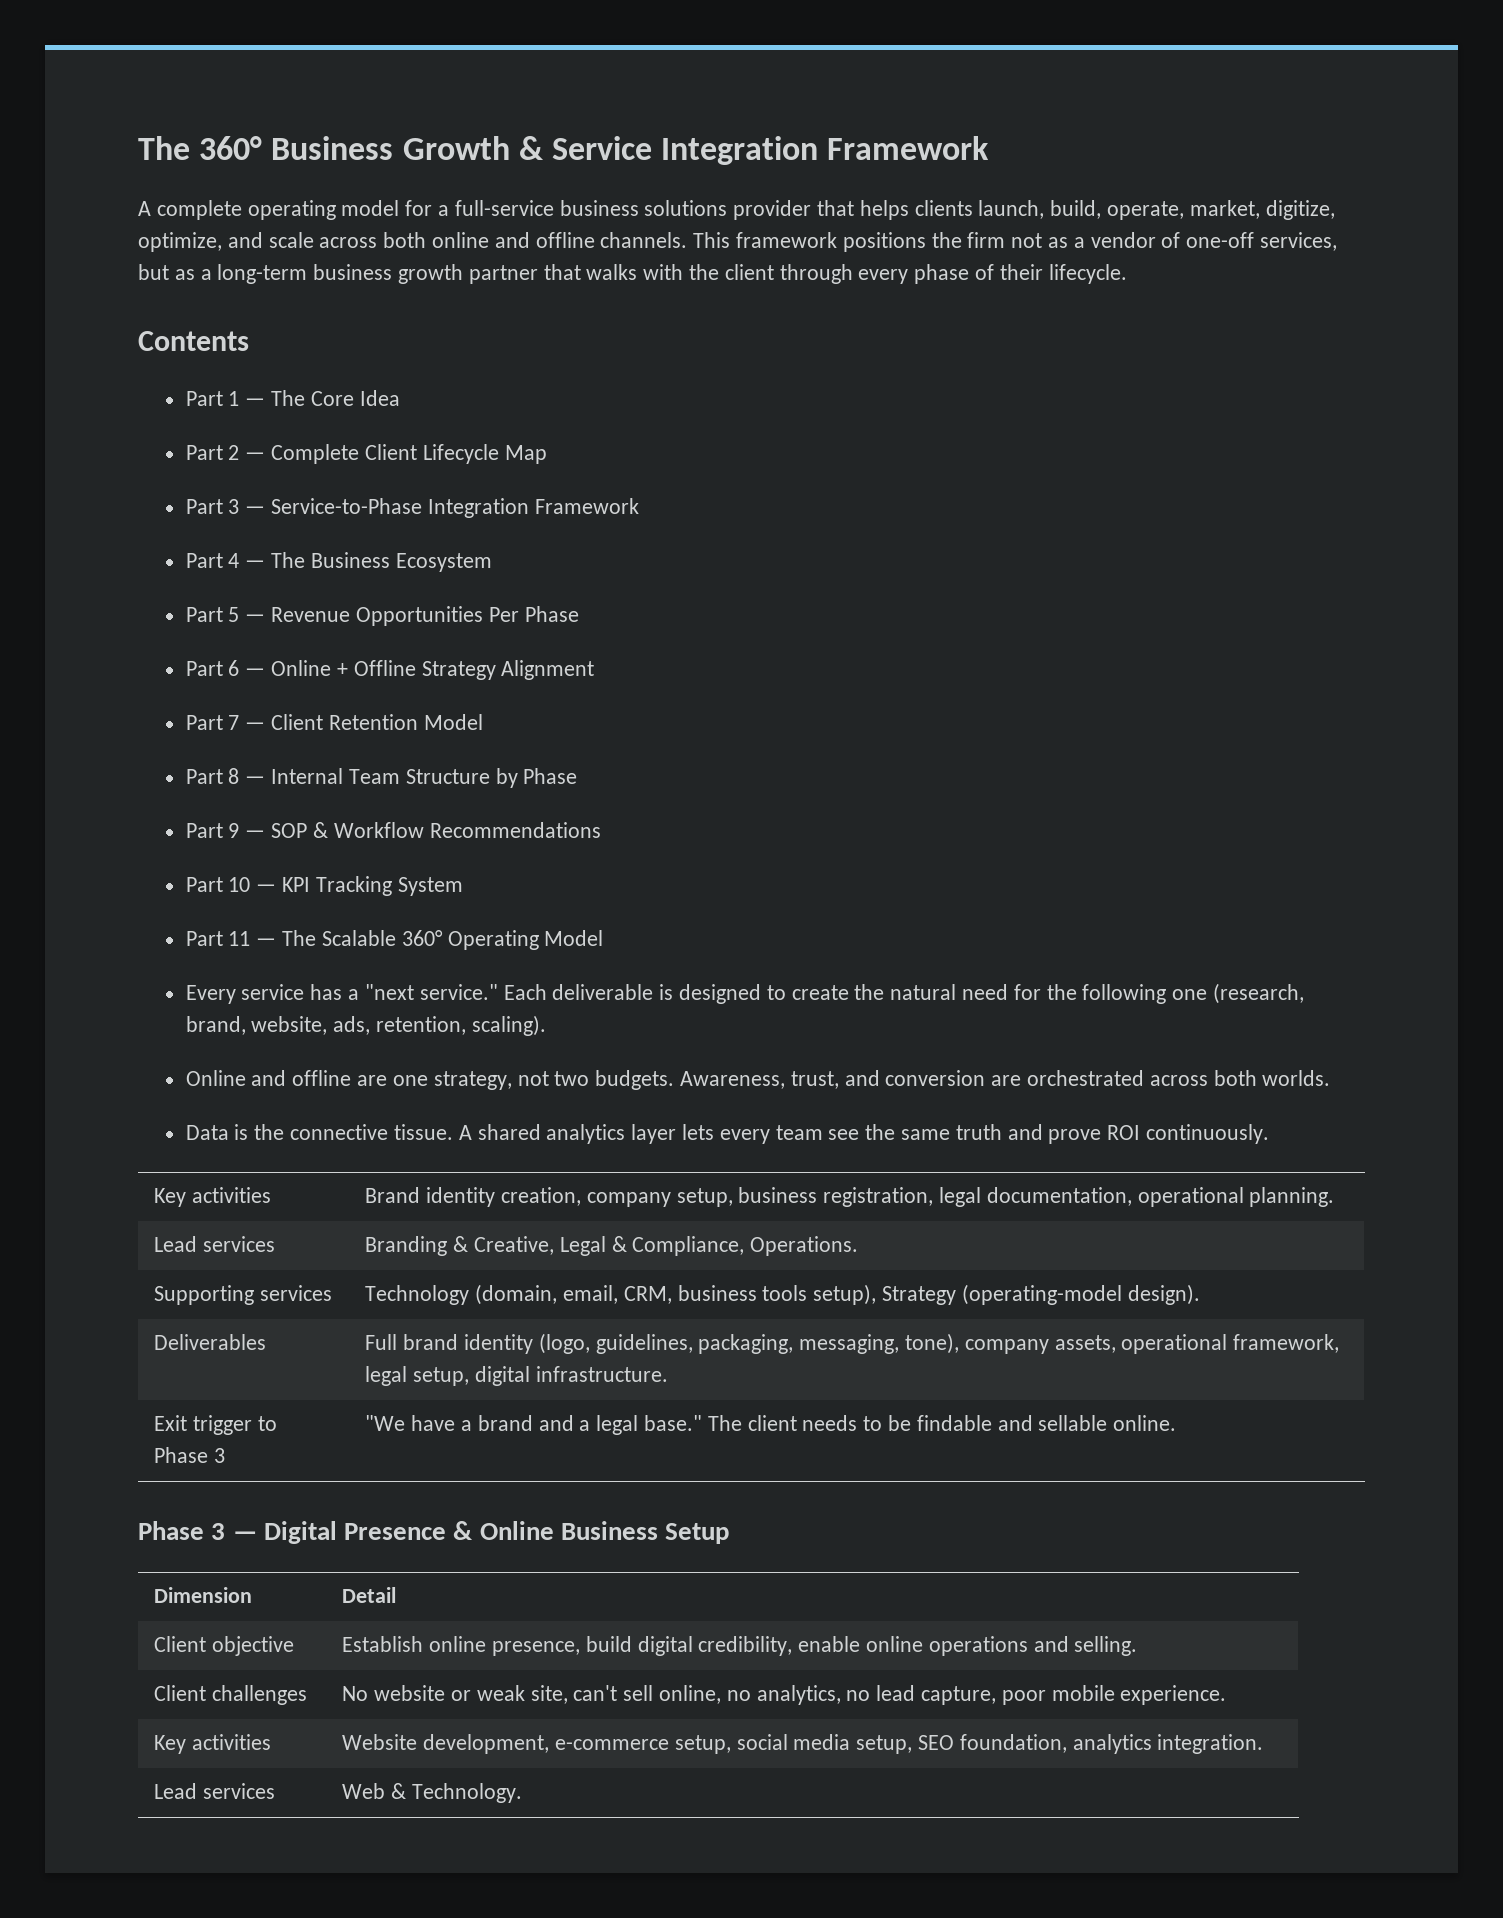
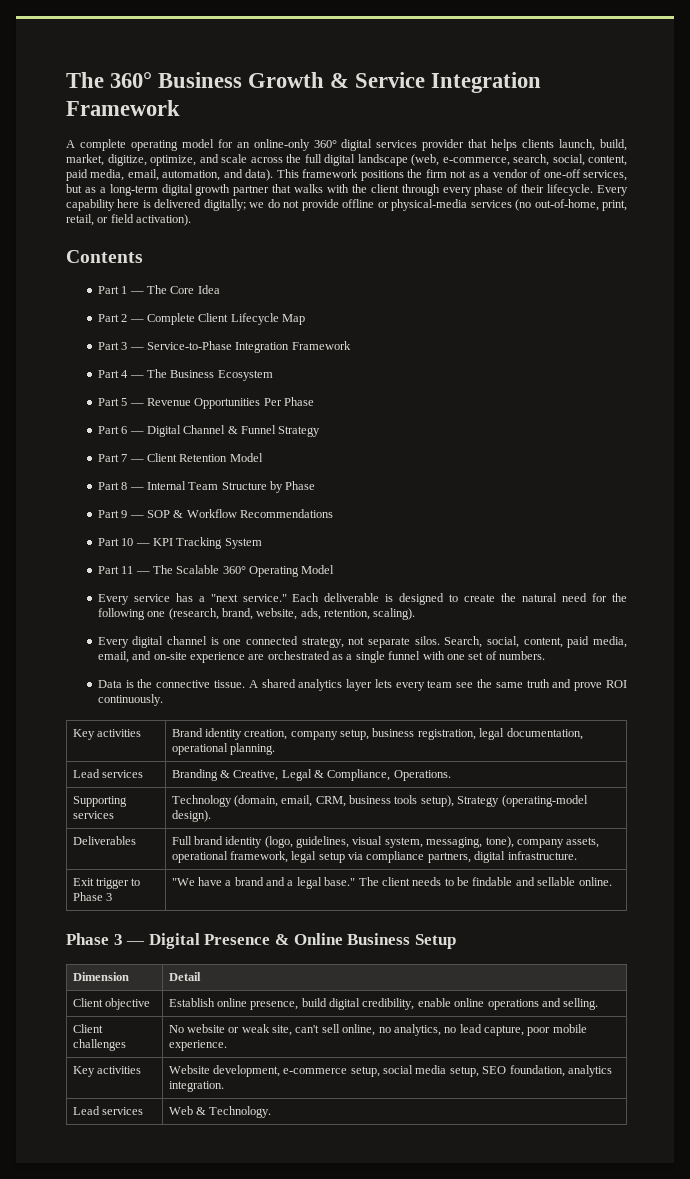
[438,200,728,216] a full-service business solutions -> [236,139,418,151] an online-only 360° digital services
[1107,201,1185,220] operate, -> (627, 145) none
[383,232,688,248] both online and offline channels. -> [286,154,627,166] [66,169,274,181] the full digital landscape (web, e-commerce, search, social, content, paid media, email, automation, and data).
[313,264,393,280] business -> [161,184,193,196] digital
(1127, 274) none -> [597,185,629,196] [66,199,627,211] [66,214,192,226] Every capability here is delivered digitally; we do not provide offline or physical-media services (no out-of-home, print, retail, or field activation).
[271,660,595,680] Online + Offline Strategy Alignment -> [146,425,321,437] Digital Channel & Funnel Strategy
[185,1070,1331,1090] Online and offline are one strategy, not two budgets. Awareness, trust, and conversion are orchestrated across both worlds. -> [97,636,627,648] [97,651,546,663] Every digital channel is one connected strategy, not separate silos. Search, social, content, paid media, email, and on-site experience are orchestrated as a single funnel with one set of numbers.
[698,1334,794,1354] packaging, -> [352,836,423,848] visual system,
[413,1367,470,1386] setup, -> [318,851,471,863] setup via compliance partners,

